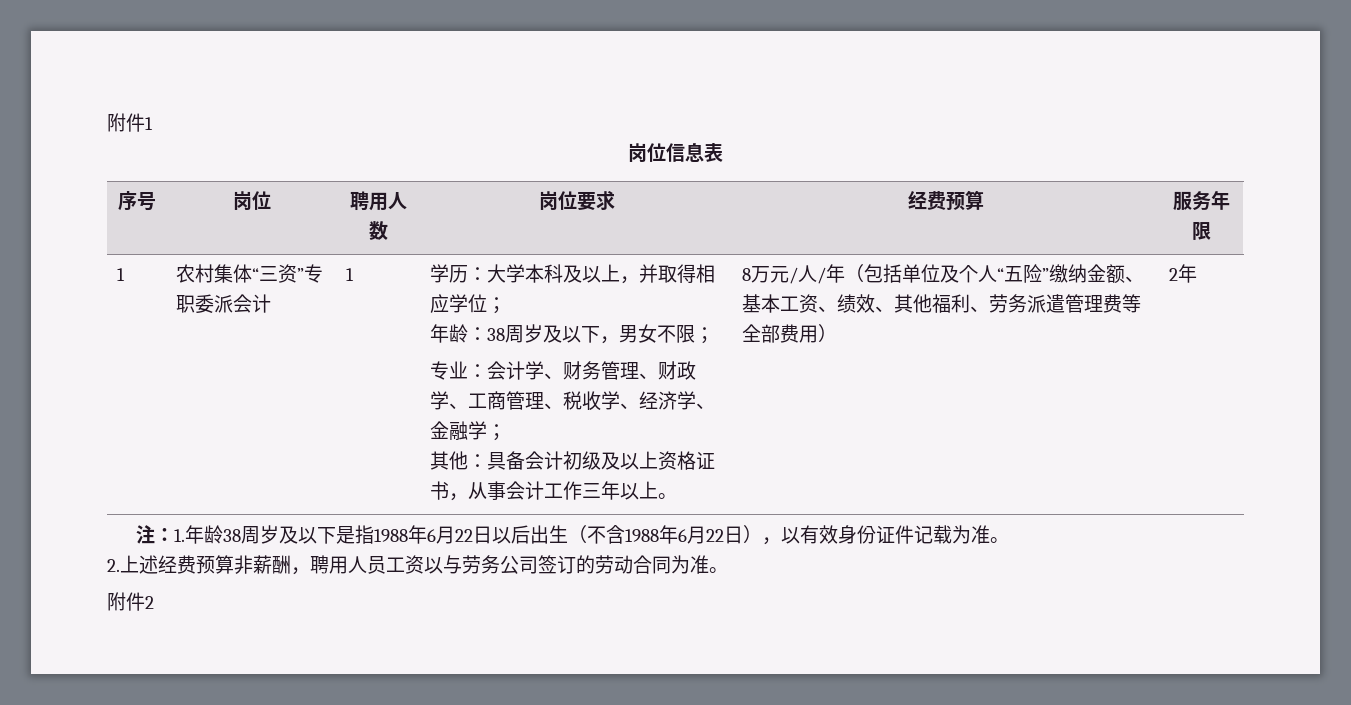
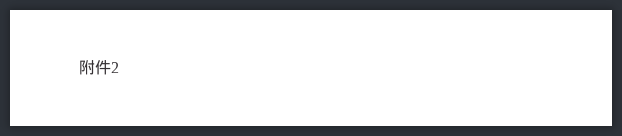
[107,113,153,132] [628,142,723,162] [118,191,156,211] [232,191,271,210] [350,191,407,211] [369,221,388,240] [538,190,615,211] [908,190,984,211] [1173,190,1230,211] [1192,221,1211,240] [117,268,126,281] [176,264,324,283] [176,294,272,313] [346,268,355,281] [430,264,716,284] [430,294,507,314] [430,324,715,344] [430,361,697,380] [430,391,716,411] [430,421,507,441] [430,451,716,470] [430,481,678,501] [742,264,1145,284] [742,294,1142,313] [742,324,838,343] [1169,264,1198,283] [135,525,1009,545] [107,555,728,575] [107,592,145,611] 附件1 // 岗位信息表 // 序号 | 岗位 | 聘用人数 | 岗位要求 | 经费预算 | 服务年限 // 1 | 农村集体“三资”专职委派会计 | 1 | 学历：大学本科及以上，并取得相应学位； // 年龄：38周岁及以下，男女不限； // 专业：会计学、财务管理、财政学、工商管理、税收学、经济学、金融学； // 其他：具备会计初级及以上资格证书，从事会计工作三年以上。 | 8万元/人/年（包括单位及个人“五险”缴纳金额、基本工资、绩效、其他福利、劳务派遣管理费等全部费用） | 2年 // 注：1.年龄38周岁及以下是指1988年6月22日以后出生（不含1988年6月22日），以有效身份证件记载为准。 // 2.上述经费预算非薪酬，聘用人员工资以与劳务公司签订的劳动合同为准。 // 附件 -> [79,60,111,75] 附件

